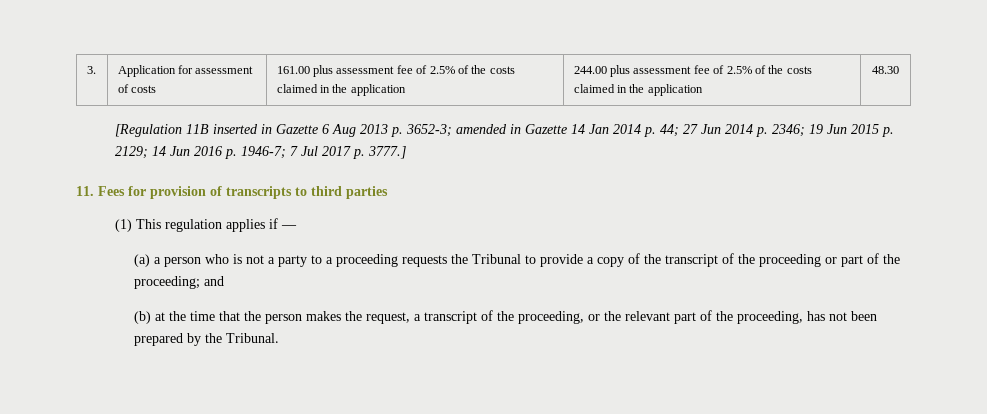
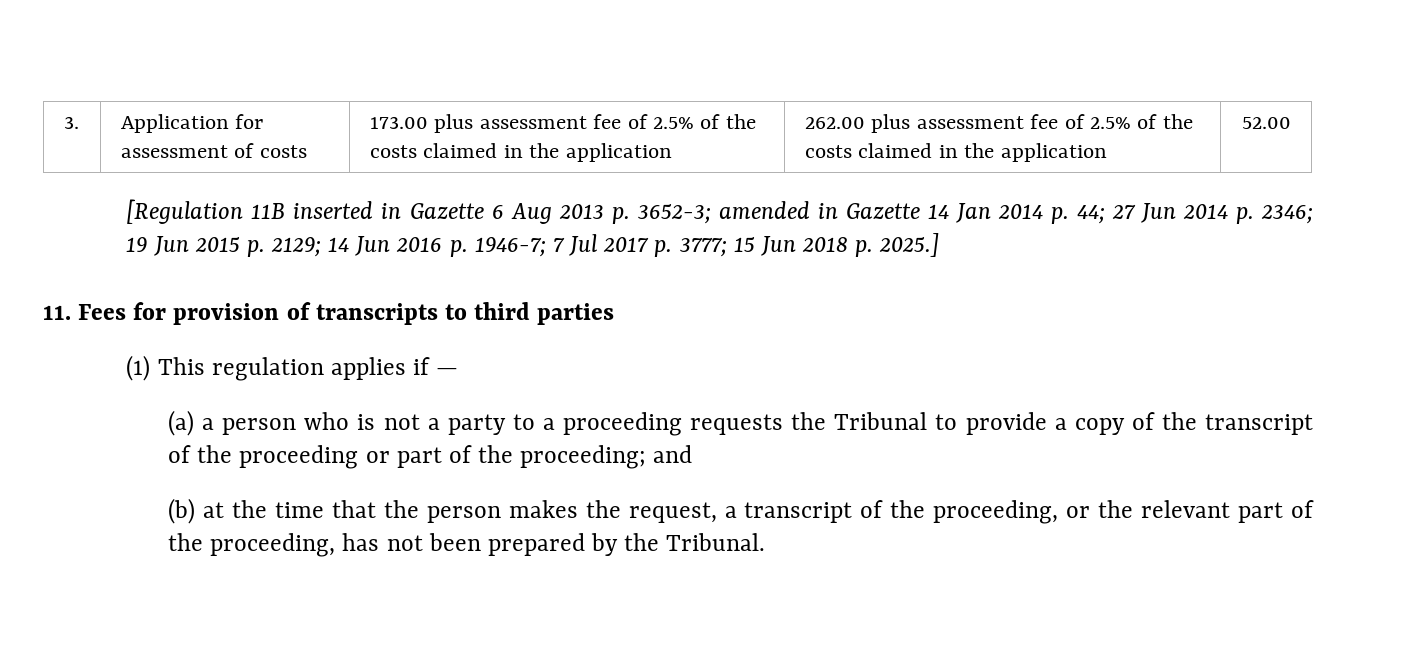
[276,66,310,74] 161.00 -> [369,116,428,129] 173.00
[573,66,607,74] 244.00 -> [804,117,865,129] 262.00
[872,66,899,74] 48.30 -> [1241,117,1291,129] 52.00
[367,146,406,159] 3777.] -> [679,233,940,257] 3777; 15 Jun 2018 p. 2025.]

